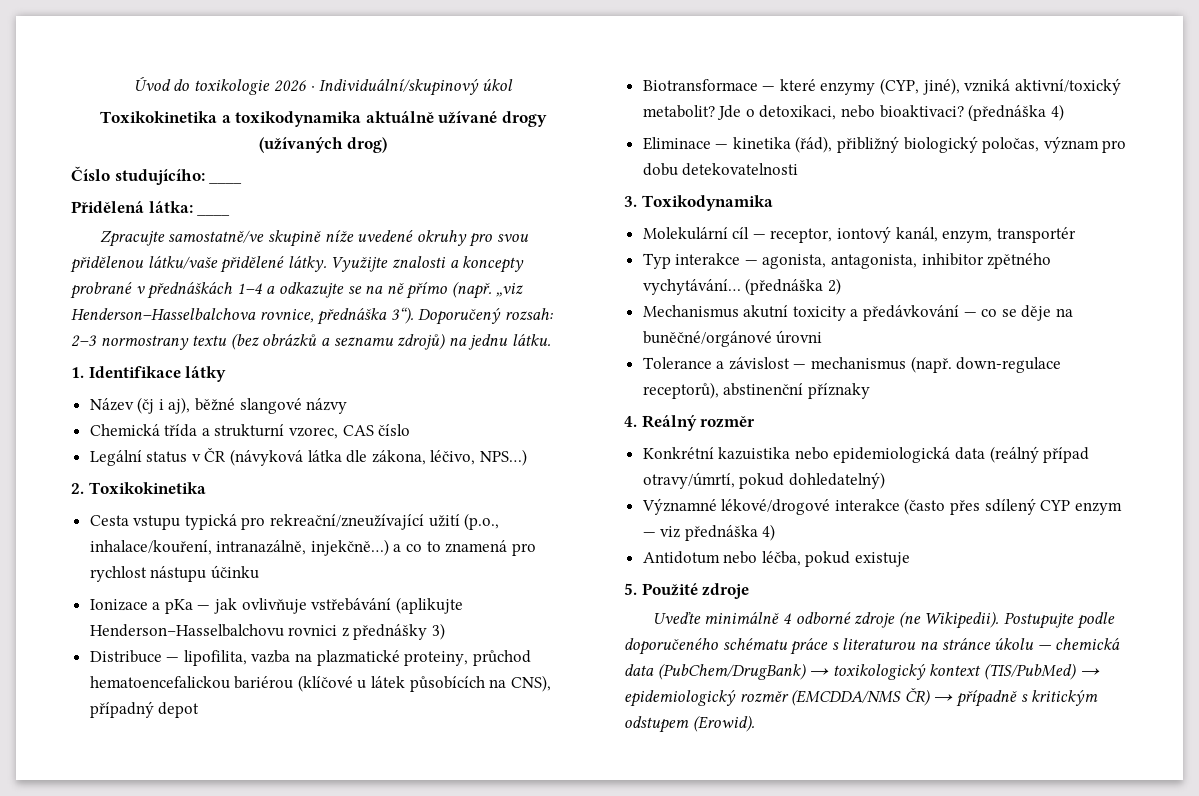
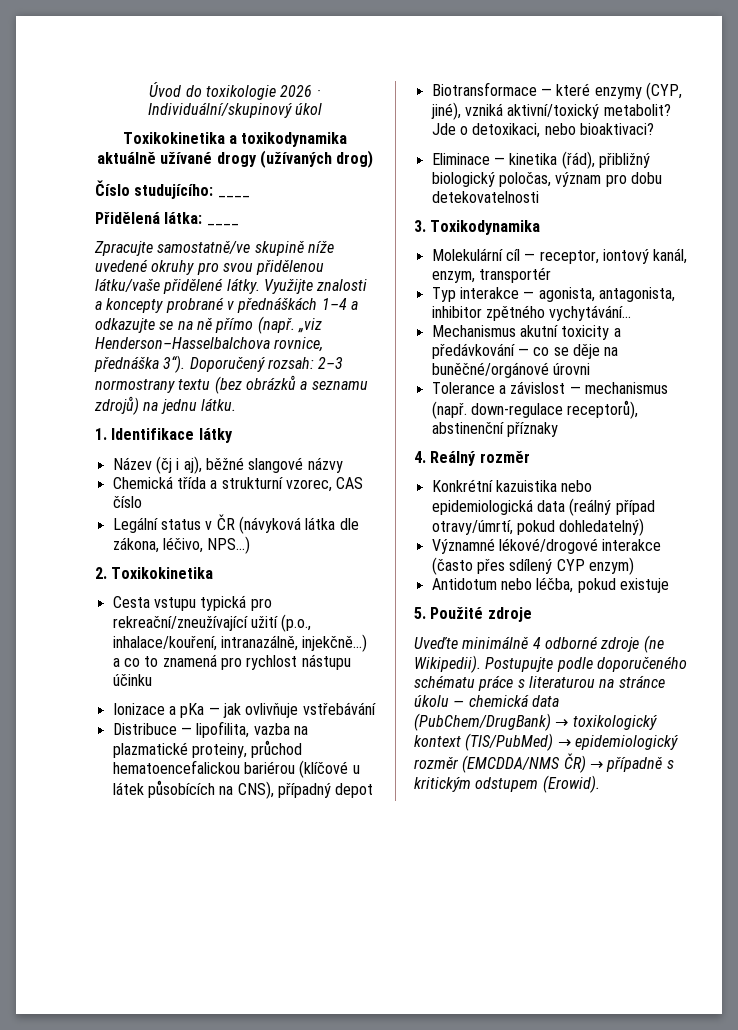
[395,597,463,614] [89,623,446,640] (aplikujte Henderson–Hasselbalchovu rovnici z přednášky 3) -> (376, 708) none
[968,104,1064,121] (přednáška 4) -> (654, 129) none
[745,278,841,295] (přednáška 2) -> (632, 313) none
[1074,502,1122,515] [642,524,776,541] enzym — viz přednáška 4) -> [588,557,634,575] enzym)

